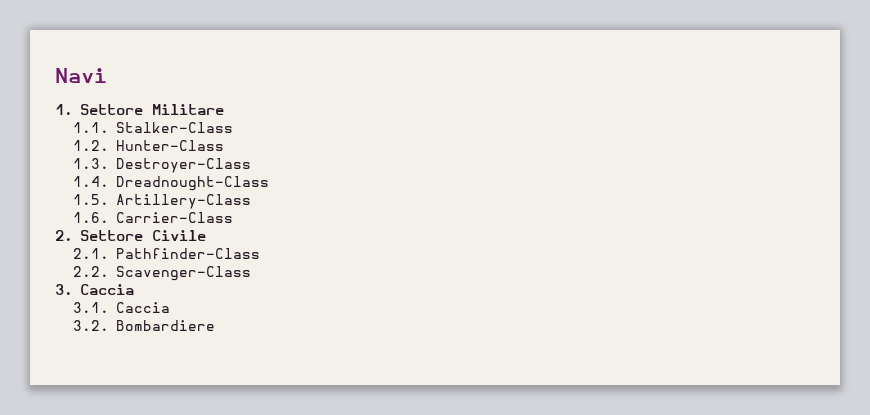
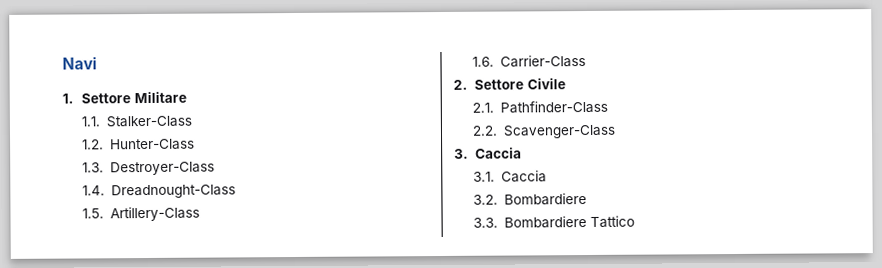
(215, 325) none -> [472,215,635,229] // 3.3. Bombardiere Tattico

